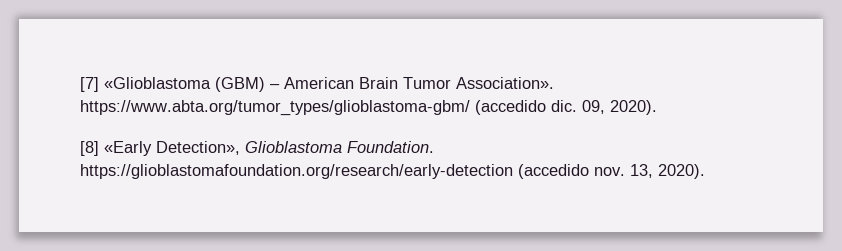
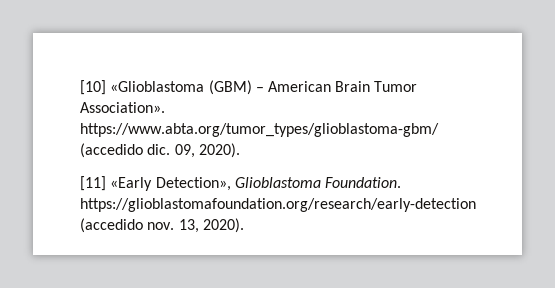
[79,77,99,92] [7] -> [80,80,107,95] [10]
[79,141,99,156] [8] -> [80,176,107,191] [11]

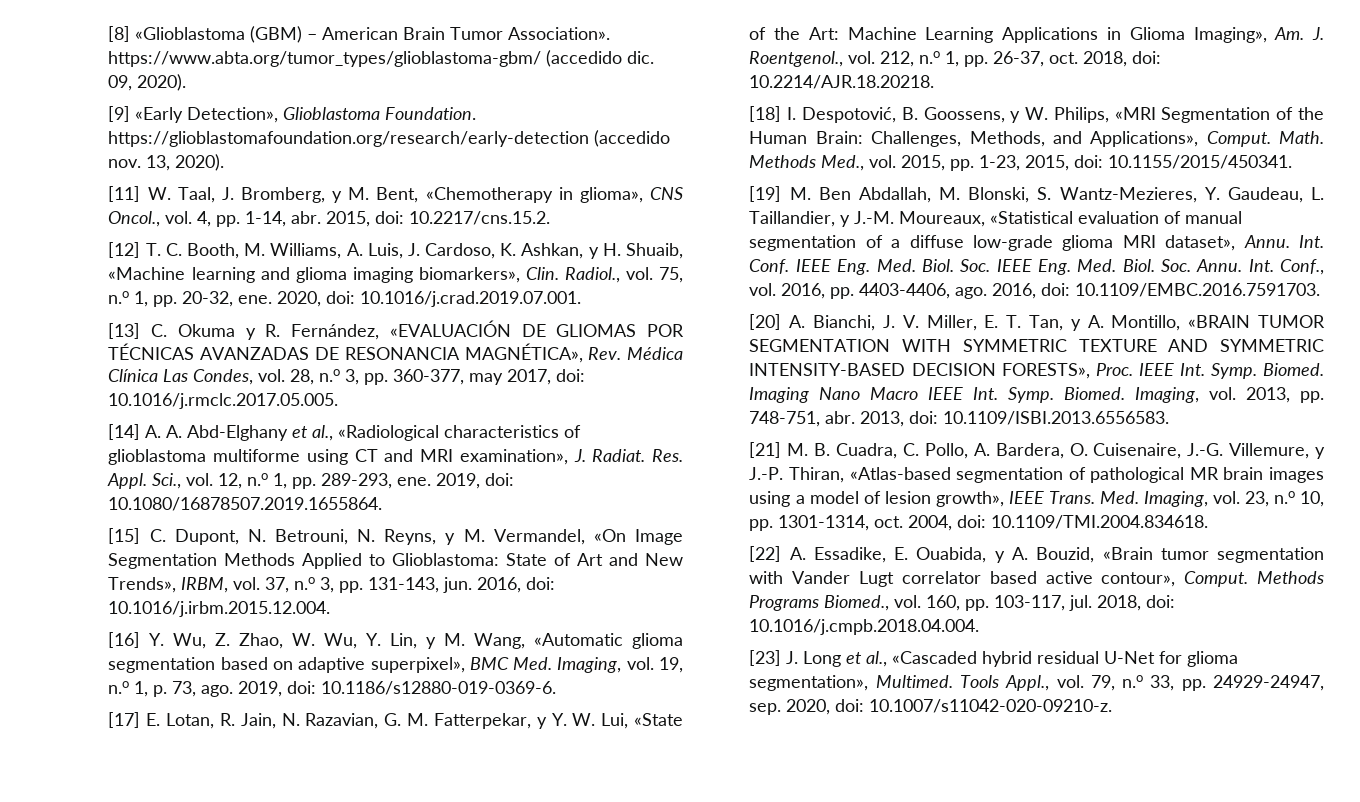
[80,80,107,95] [10] -> [108,26,131,42] [8]
[80,176,107,191] [11] -> [108,106,131,122] [9]
(244, 225) none -> [108,186,683,203] [108,211,551,227] [108,242,684,259] [108,267,683,283] [108,291,582,307] [108,320,685,340] [108,343,683,363] [108,369,586,385] [108,393,339,409] [108,424,582,441] [108,449,684,465] [107,473,515,489] [108,497,383,511] [108,528,683,545] [108,553,684,569] [108,577,556,593] [108,601,331,617] [108,632,683,649] [108,657,683,673] [108,681,557,697] [108,712,683,729] [749,27,1325,43] [749,51,1162,67] [749,75,935,89] [749,106,1325,123] [749,131,1324,147] [749,155,1293,171] [749,186,1324,203] [749,211,1243,227] [749,235,1324,251] [749,259,1324,275] [749,283,1321,299] [749,314,1325,331] [749,339,1324,352] [749,363,1324,379] [749,387,1324,403] [749,411,1170,427] [749,442,1325,459] [749,467,1324,483] [749,491,1324,507] [749,515,1209,531] [749,546,1325,563] [749,571,1324,587] [749,595,1176,611] [749,619,980,635] [749,650,1239,667] [749,675,1324,691] [749,699,1113,715] // [11] W. Taal, J. Bromberg, y M. Bent, «Chemotherapy in glioma», CNS Oncol., vol. 4, pp. 1-14, abr. 2015, doi: 10.2217/cns.15.2. // [12] T. C. Booth, M. Williams, A. Luis, J. Cardoso, K. Ashkan, y H. Shuaib, «Machine learning and glioma imaging biomarkers», Clin. Radiol., vol. 75, n.o 1, pp. 20-32, ene. 2020, doi: 10.1016/j.crad.2019.07.001. // [13] C. Okuma y R. Fernández, «EVALUACIÓN DE GLIOMAS POR TÉCNICAS AVANZADAS DE RESONANCIA MAGNÉTICA», Rev. Médica Clínica Las Condes, vol. 28, n.o 3, pp. 360-377, may 2017, doi: 10.1016/j.rmclc.2017.05.005. // [14] A. A. Abd-Elghany et al., «Radiological characteristics of glioblastoma multiforme using CT and MRI examination», J. Radiat. Res. Appl. Sci., vol. 12, n.o 1, pp. 289-293, ene. 2019, doi: 10.1080/16878507.2019.1655864. // [15] C. Dupont, N. Betrouni, N. Reyns, y M. Vermandel, «On Image Segmentation Methods Applied to Glioblastoma: State of Art and New Trends», IRBM, vol. 37, n.o 3, pp. 131-143, jun. 2016, doi: 10.1016/j.irbm.2015.12.004. // [16] Y. Wu, Z. Zhao, W. Wu, Y. Lin, y M. Wang, «Automatic glioma segmentation based on adaptive superpixel», BMC Med. Imaging, vol. 19, n.o 1, p. 73, ago. 2019, doi: 10.1186/s12880-019-0369-6. // [17] E. Lotan, R. Jain, N. Razavian, G. M. Fatterpekar, y Y. W. Lui, «State of the Art: Machine Learning Applications in Glioma Imaging», Am. J. Roentgenol., vol. 212, n.o 1, pp. 26-37, oct. 2018, doi: 10.2214/AJR.18.20218. // [18] I. Despotović, B. Goossens, y W. Philips, «MRI Segmentation of the Human Brain: Challenges, Methods, and Applications», Comput. Math. Methods Med., vol. 2015, pp. 1-23, 2015, doi: 10.1155/2015/450341. // [19] M. Ben Abdallah, M. Blonski, S. Wantz-Mezieres, Y. Gaudeau, L. Taillandier, y J.-M. Moureaux, «Statistical evaluation of manual segmentation of a diffuse low-grade glioma MRI dataset», Annu. Int. Conf. IEEE Eng. Med. Biol. Soc. IEEE Eng. Med. Biol. Soc. Annu. Int. Conf., vol. 2016, pp. 4403-4406, ago. 2016, doi: 10.1109/EMBC.2016.7591703. // [20] A. Bianchi, J. V. Miller, E. T. Tan, y A. Montillo, «BRAIN TUMOR SEGMENTATION WITH SYMMETRIC TEXTURE AND SYMMETRIC INTENSITY-BASED DECISION FORESTS», Proc. IEEE Int. Symp. Biomed. Imaging Nano Macro IEEE Int. Symp. Biomed. Imaging, vol. 2013, pp. 748-751, abr. 2013, doi: 10.1109/ISBI.2013.6556583. // [21] M. B. Cuadra, C. Pollo, A. Bardera, O. Cuisenaire, J.-G. Villemure, y J.-P. Thiran, «Atlas-based segmentation of pathological MR brain images using a model of lesion growth», IEEE Trans. Med. Imaging, vol. 23, n.o 10, pp. 1301-1314, oct. 2004, doi: 10.1109/TMI.2004.834618. // [22] A. Essadike, E. Ouabida, y A. Bouzid, «Brain tumor segmentation with Vander Lugt correlator based active contour», Comput. Methods Programs Biomed., vol. 160, pp. 103-117, jul. 2018, doi: 10.1016/j.cmpb.2018.04.004. // [23] J. Long et al., «Cascaded hybrid residual U-Net for glioma segmentation», Multimed. Tools Appl., vol. 79, n.o 33, pp. 24929-24947, sep. 2020, doi: 10.1007/s11042-020-09210-z.

